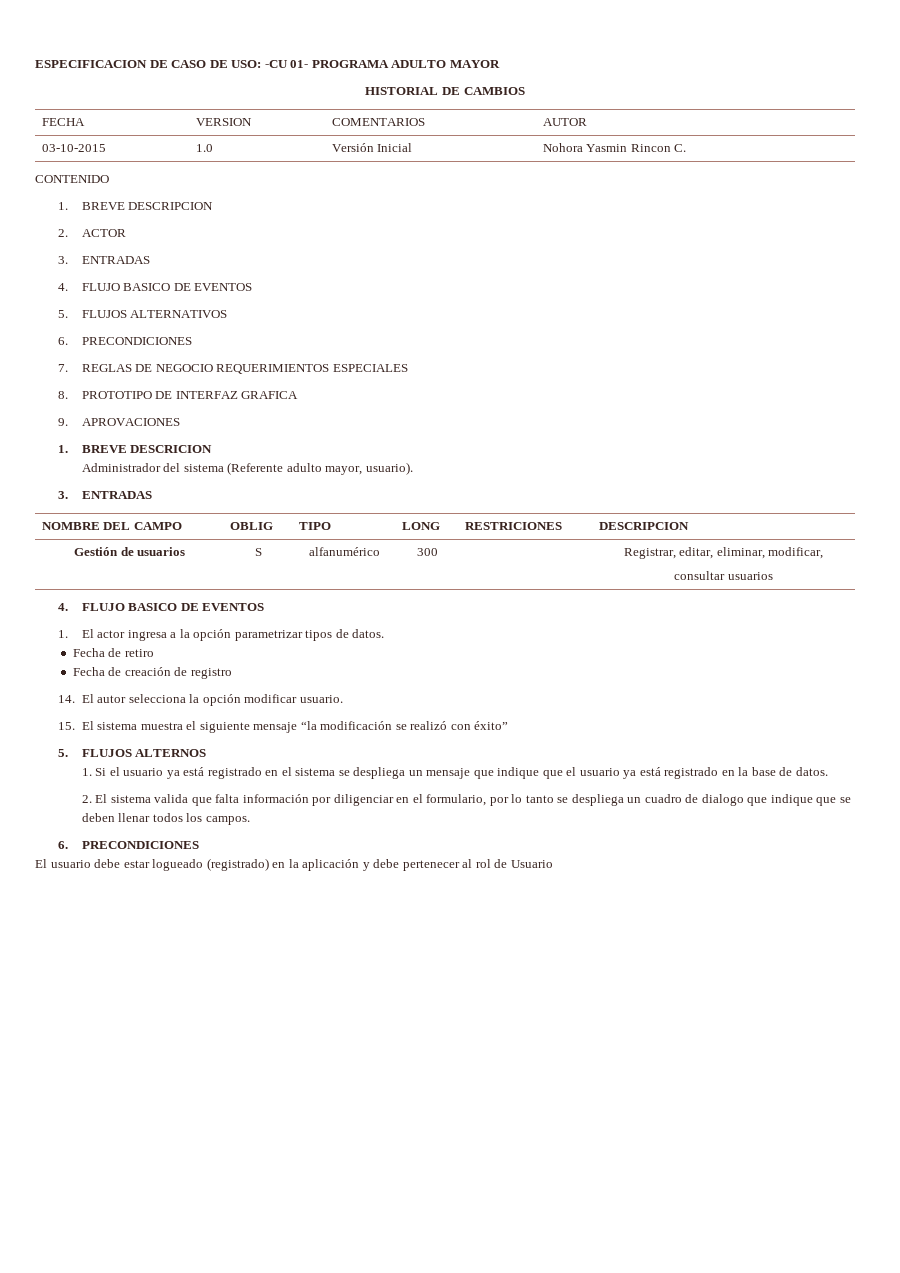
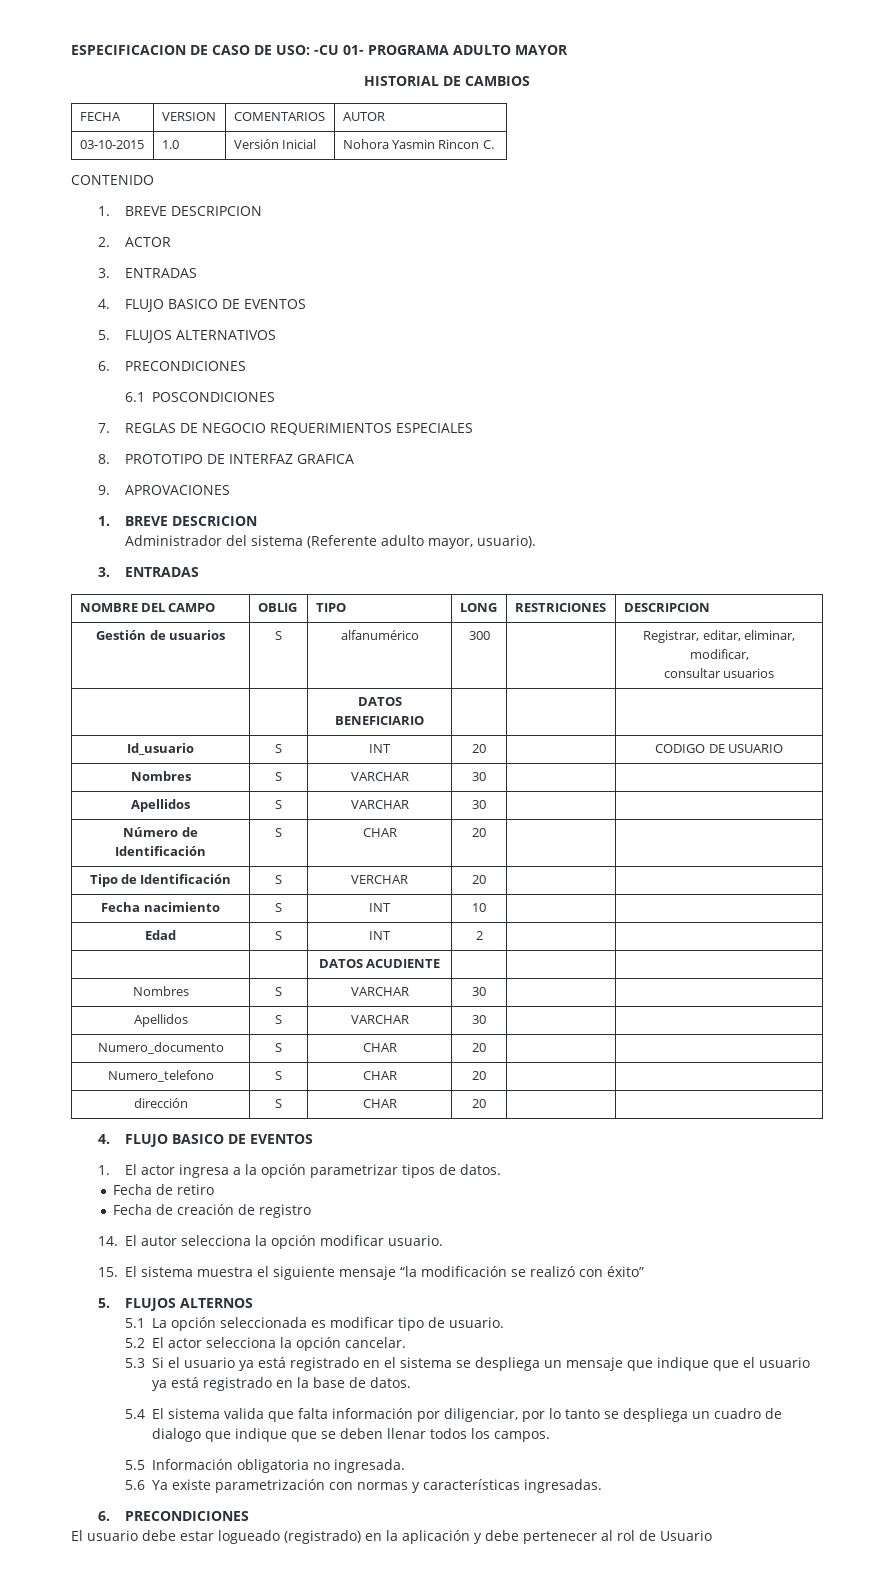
(192, 341) none -> [124,392,275,402] // 6.1 POSCONDICIONES
(773, 576) none -> [357,697,402,706] [335,716,424,725] [127,743,194,755] [275,744,282,753] [369,744,391,753] [472,744,486,753] [655,744,783,753] [130,771,191,781] [275,772,282,781] [350,772,409,781] [472,772,486,781] [131,799,190,812] [275,800,282,809] [350,800,409,809] [472,800,486,809] [123,827,198,837] [115,846,206,856] [275,828,282,837] [362,828,397,837] [472,828,486,837] [89,874,232,887] [275,875,282,884] [351,875,408,884] [472,875,486,884] [101,902,220,912] [275,903,282,912] [369,903,391,912] [472,903,486,912] [145,930,176,940] [275,931,282,940] [369,931,391,940] [475,931,483,940] [318,959,441,968] [132,986,189,996] [275,987,282,996] [350,987,409,996] [472,987,486,996] [133,1014,188,1027] [275,1015,282,1024] [350,1015,409,1024] [472,1015,486,1024] [97,1042,224,1054] [275,1043,282,1052] [362,1043,397,1052] [472,1043,486,1052] [107,1070,214,1082] [275,1071,282,1080] [362,1071,397,1080] [472,1071,486,1080] [133,1098,188,1108] [275,1099,282,1108] [362,1099,397,1108] [472,1099,486,1108] // | | DATOS BENEFICIARIO | | | // Id_usuario | S | INT | 20 | | CODIGO DE USUARIO // Nombres | S | VARCHAR | 30 | | // Apellidos | S | VARCHAR | 30 | | // Número de Identificación | S | CHAR | 20 | | // Tipo de Identificación | S | VERCHAR | 20 | | // Fecha nacimiento | S | INT | 10 | | // Edad | S | INT | 2 | | // | | DATOS ACUDIENTE | | | // Nombres | S | VARCHAR | 30 | | // Apellidos | S | VARCHAR | 30 | | // Numero_documento | S | CHAR | 20 | | // Numero_telefono | S | CHAR | 20 | | // dirección | S | CHAR | 20 | |
[81,768,92,776] 1. -> [124,1317,504,1331] [124,1337,406,1351] [124,1358,145,1368] 5.1 La opción seleccionada es modificar tipo de usuario. // 5.2 El actor selecciona la opción cancelar. // 5.3
[81,795,92,803] 2. -> [124,1409,145,1419] 5.4
[333,794,487,806] diligenciar en el formulario, -> [443,1408,518,1422] diligenciar,
(250, 820) none -> [124,1459,405,1473] [124,1479,602,1493] // 5.5 Información obligatoria no ingresada. // 5.6 Ya existe parametrización con normas y características ingresadas.

